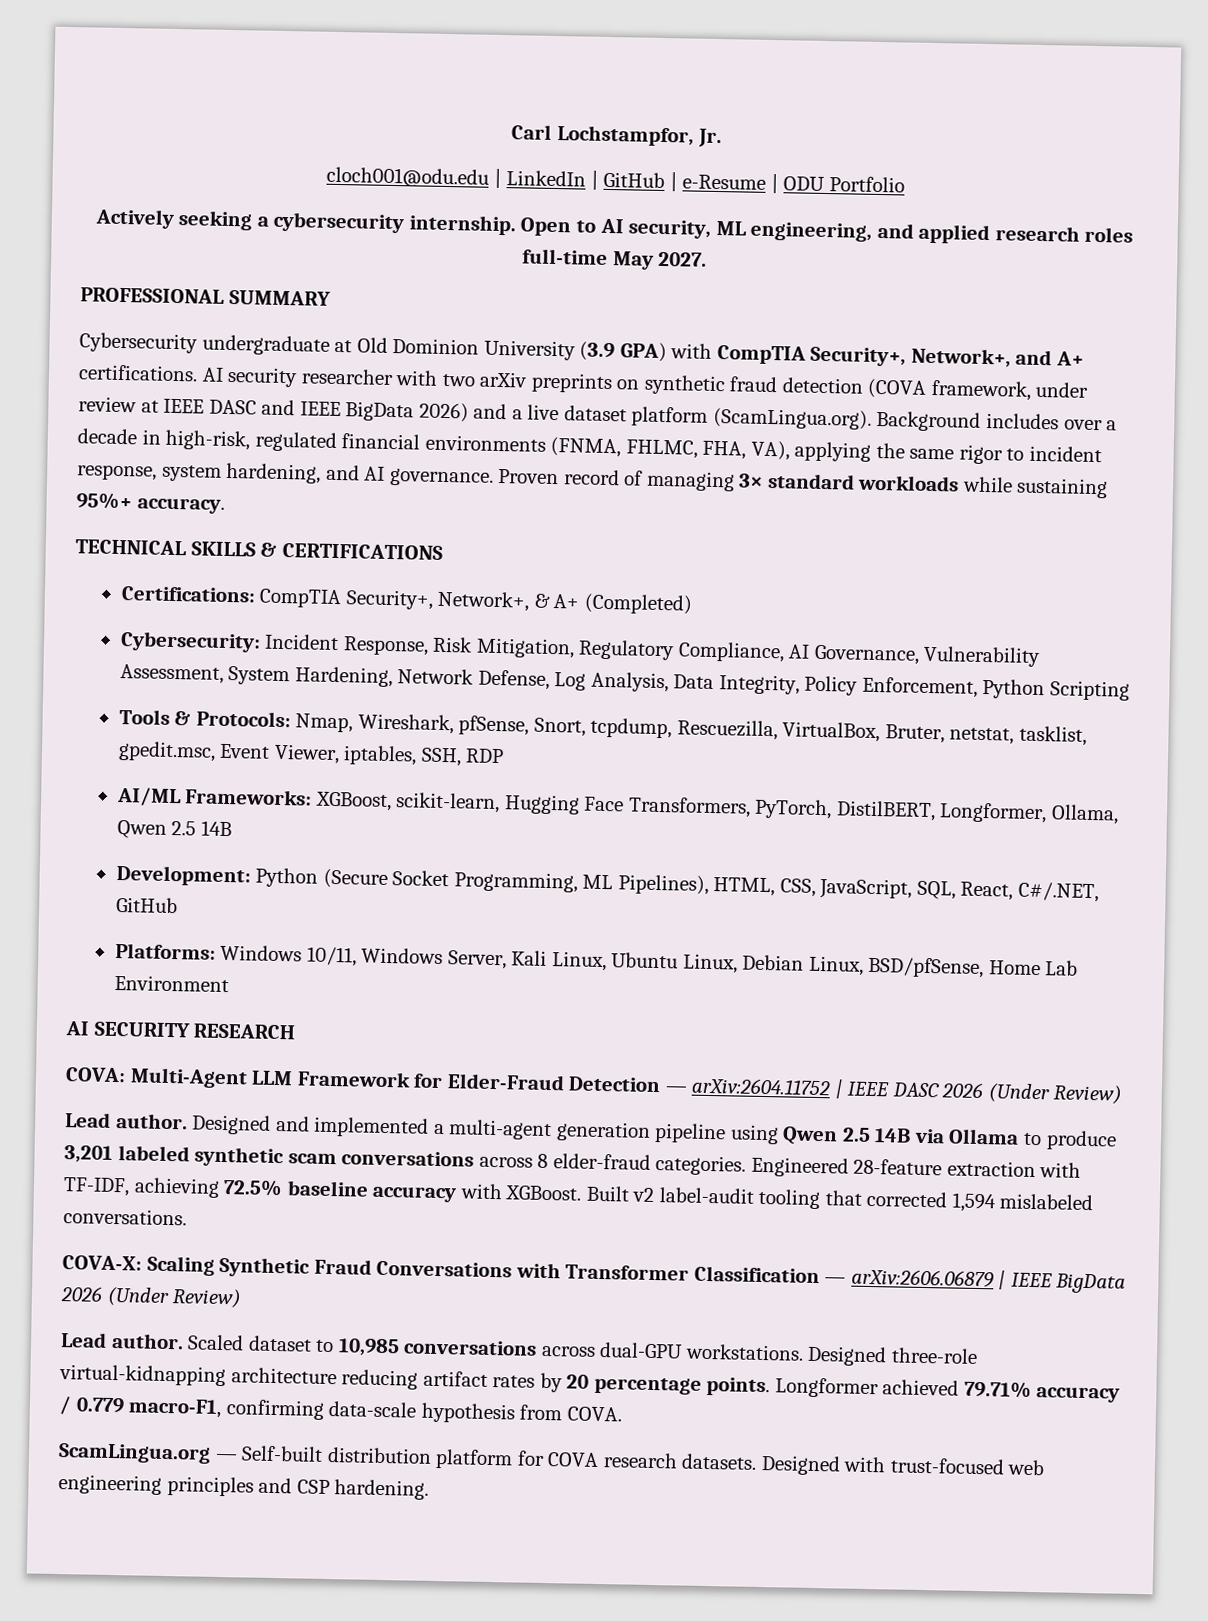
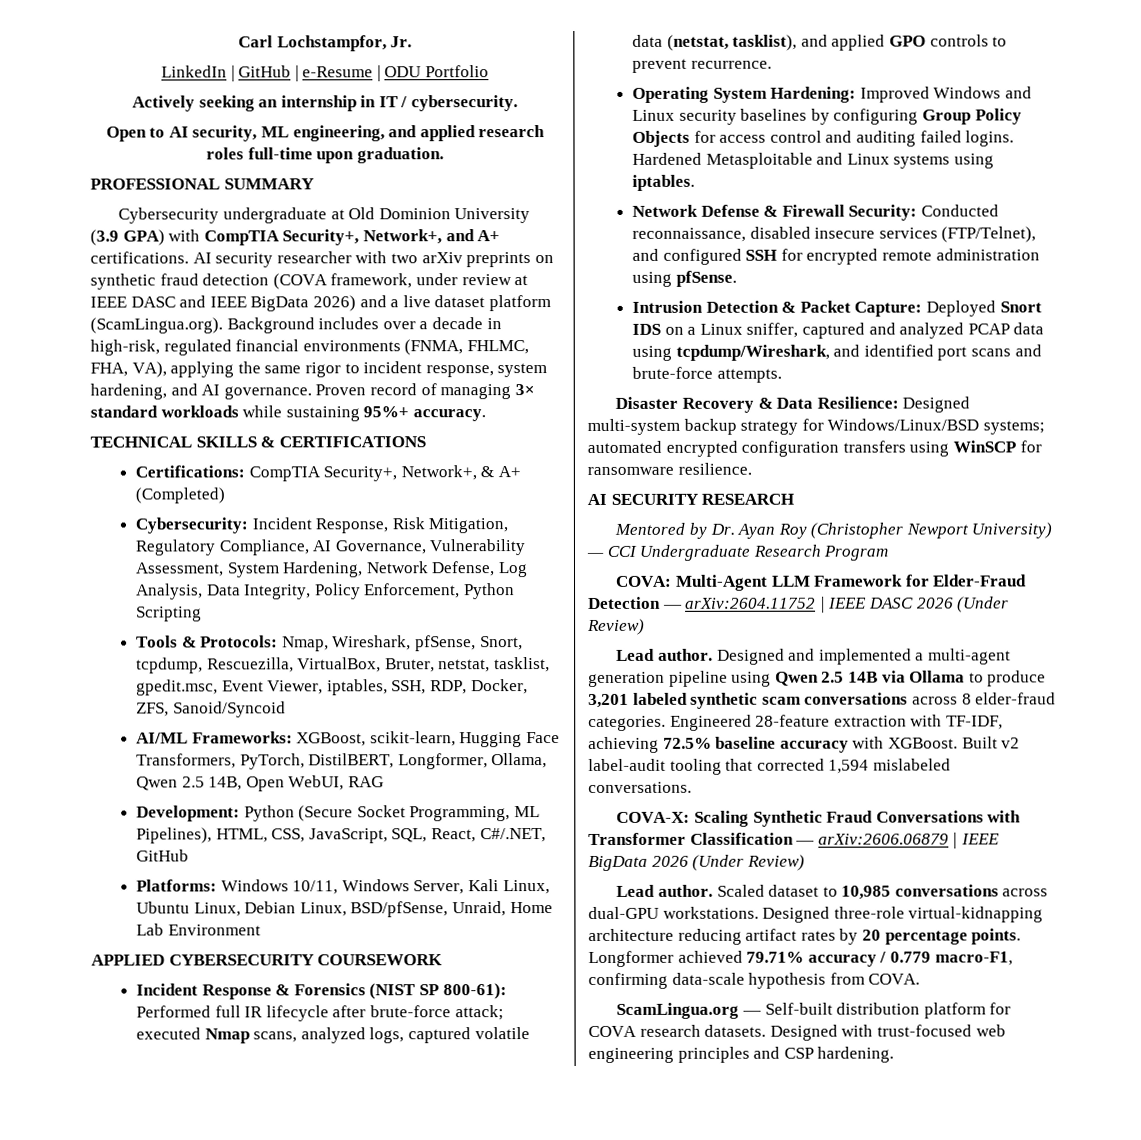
[326,166,502,188] cloch001@odu.edu | -> (413, 42) none
[256,211,516,236] a cybersecurity internship. -> [258,95,519,112] an internship in IT / cybersecurity. //
[612,251,708,270] May 2027. -> [316,147,444,164] upon graduation.
[465,748,505,764] RDP -> [429,679,528,695] [135,701,286,718] RDP, Docker, ZFS, Sanoid/Syncoid
[200,820,232,837] 14B -> [208,775,384,792] 14B, Open WebUI, RAG
(985, 967) none -> [451,901,506,917] Unraid,
[65,1021,296,1040] AI SECURITY RESEARCH -> [91,954,444,966] [135,983,507,1000] [135,1005,504,1022] [135,1027,530,1044] [631,34,1008,51] [631,58,772,73] [631,86,1032,103] [631,108,1022,125] [631,130,1015,147] [631,152,994,169] [631,174,695,191] [631,204,999,221] [631,226,1037,243] [631,248,1040,265] [631,270,737,287] [631,300,1042,317] [631,322,1045,339] [631,344,1042,361] [631,366,782,383] [615,396,971,413] [587,418,1045,435] [587,440,1042,457] [587,462,752,475] [587,493,795,505] [614,522,1053,539] [586,544,889,561] APPLIED CYBERSECURITY COURSEWORK // Incident Response & Forensics (NIST SP 800-61): Performed full IR lifecycle after brute-force attack; executed Nmap scans, analyzed logs, captured volatile data (netstat, tasklist), and applied GPO controls to prevent recurrence. // Operating System Hardening: Improved Windows and Linux security baselines by configuring Group Policy Objects for access control and auditing failed logins. Hardened Metasploitable and Linux systems using iptables. // Network Defense & Firewall Security: Conducted reconnaissance, disabled insecure services (FTP/Telnet), and configured SSH for encrypted remote administration using pfSense. // Intrusion Detection & Packet Capture: Deployed Snort IDS on a Linux sniffer, captured and analyzed PCAP data using tcpdump/Wireshark, and identified port scans and brute-force attempts. // Disaster Recovery & Data Resilience: Designed multi-system backup strategy for Windows/Linux/BSD systems; automated encrypted configuration transfers using WinSCP for ransomware resilience. // AI SECURITY RESEARCH // Mentored by Dr. Ayan Roy (Christopher Newport University) — CCI Undergraduate Research Program

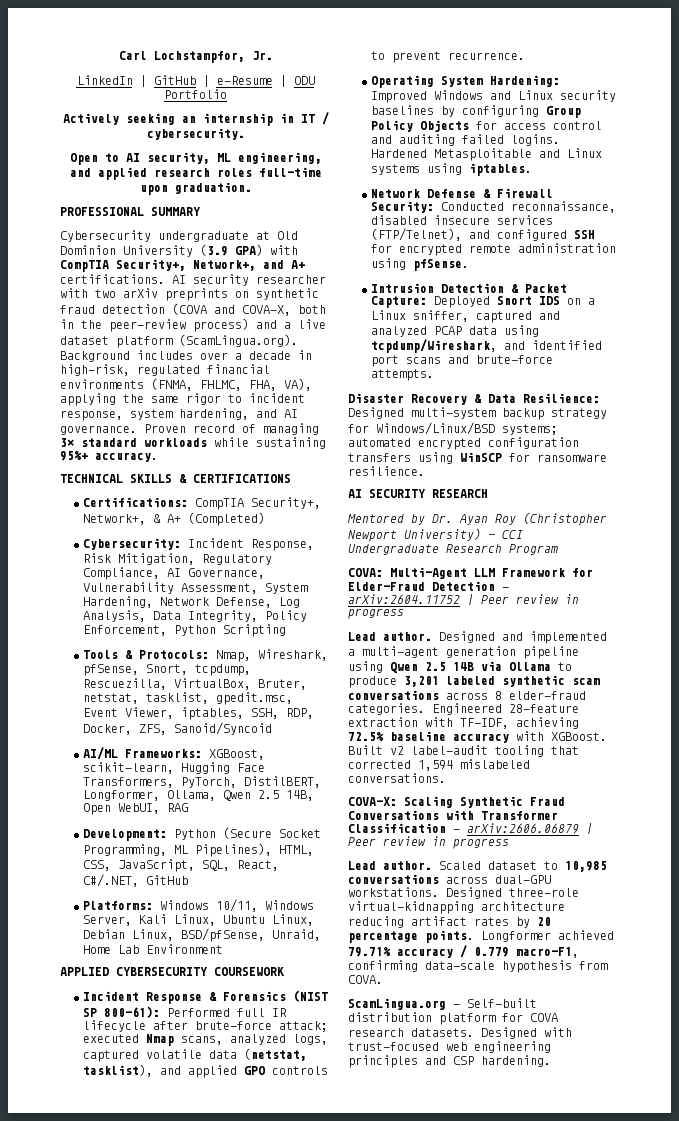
[330,273,529,289] [90,295,356,312] framework, under review at IEEE DASC and IEEE BigData 2026) -> [214,305,326,316] [60,318,249,332] and COVA-X, both in the peer-review process)
[828,596,1010,613] [587,618,645,635] IEEE DASC 2026 (Under Review) -> [481,594,579,604] [348,608,404,619] Peer review in progress
[960,833,1000,845] [588,854,805,871] IEEE BigData 2026 (Under Review) -> [348,836,509,849] Peer review in progress

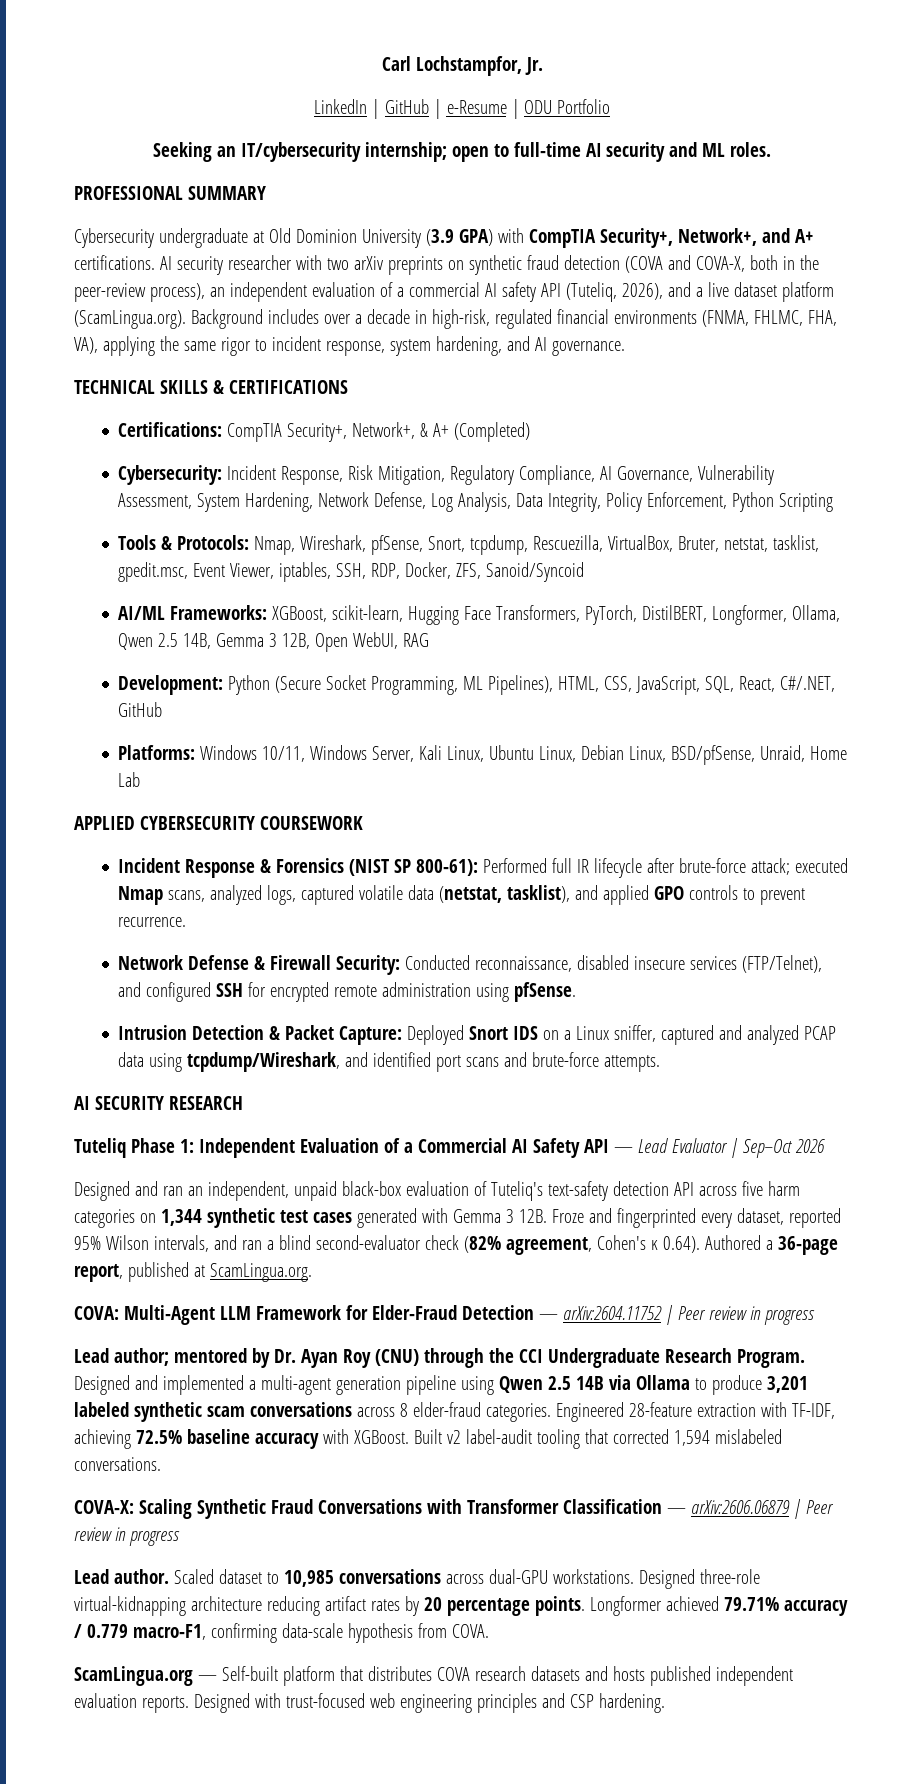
[62,112,329,126] [146,128,245,140] [69,152,322,165] [69,167,322,180] [139,182,252,195] Actively seeking an internship in IT / cybersecurity. // Open to AI security, ML engineering, and applied research roles full-time upon graduation. -> [152,142,772,162] Seeking an IT/cybersecurity internship; open to full-time AI security and ML roles.
[193,318,249,332] process) -> [149,282,663,302] process), an independent evaluation of a commercial AI safety API (Tuteliq, 2026),
[144,423,319,435] [60,437,326,449] [60,451,158,462] Proven record of managing 3× standard workloads while sustaining 95%+ accuracy. -> (625, 348) none
(315, 795) none -> [216,633,311,649] Gemma 3 12B,
[146,944,224,954] Environment -> (141, 779) none
[371,75,561,88] [371,90,617,103] [371,105,582,118] [371,120,603,132] [371,134,561,146] [371,148,603,161] [371,163,533,176] // Operating System Hardening: Improved Windows and Linux security baselines by configuring Group Policy Objects for access control and auditing failed logins. Hardened Metasploitable and Linux systems using iptables. -> (187, 922) none
[348,393,600,405] [348,407,607,420] [348,422,558,435] [348,437,579,450] [348,452,607,464] [348,466,425,476] [348,489,488,498] [347,512,607,526] [348,528,523,542] [348,544,558,555] Disaster Recovery & Data Resilience: Designed multi-system backup strategy for Windows/Linux/BSD systems; automated encrypted configuration transfers using WinSCP for ransomware resilience. // AI SECURITY RESEARCH // Mentored by Dr. Ayan Roy (Christopher Newport University) — CCI Undergraduate Research Program -> [74,1096,243,1110] [74,1138,825,1158] [74,1181,800,1201] [74,1208,841,1228] [74,1235,838,1255] [74,1262,312,1282] AI SECURITY RESEARCH // Tuteliq Phase 1: Independent Evaluation of a Commercial AI Safety API — Lead Evaluator | Sep–Oct 2026 // Designed and ran an independent, unpaid black-box evaluation of Tuteliq's text-safety detection API across five harm categories on 1,344 synthetic test cases generated with Gemma 3 12B. Froze and fingerprinted every dataset, reported 95% Wilson intervals, and ran a blind second-evaluator check (82% agreement, Cohen's κ 0.64). Authored a 36-page report, published at ScamLingua.org.
[383,632,432,641] author. -> [113,1348,805,1368] author; mentored by Dr. Ayan Roy (CNU) through the CCI Undergraduate Research Program.
[348,1012,558,1025] [348,1028,474,1037] distribution platform for COVA research datasets. -> [282,1666,793,1686] [74,1693,189,1713] platform that distributes COVA research datasets and hosts published independent evaluation reports.

